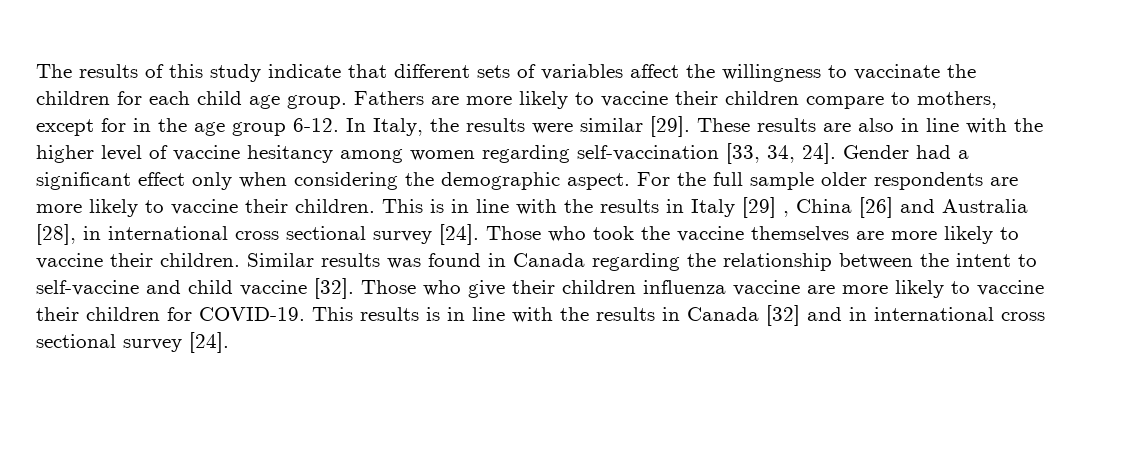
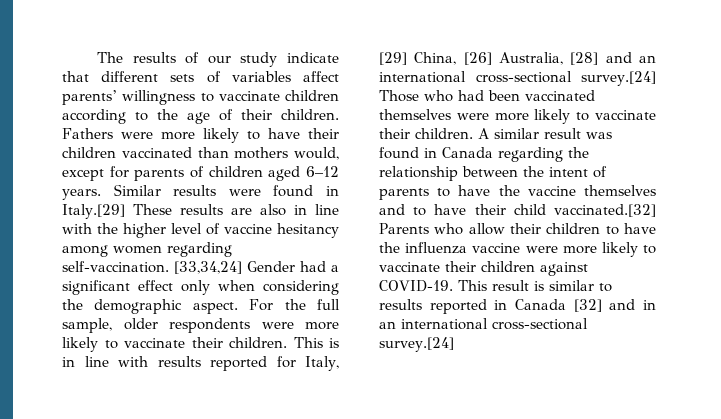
[169,64,203,78] this -> [207,56,231,64] our
[686,64,715,78] the -> [62,90,117,105] parents’
[947,64,976,78] [36,91,997,109] [36,116,690,137] the children for each child age group. Fathers are more likely to vaccine their children compare to mothers, except for in the age group 6-12. In Italy, the results were similar [29]. -> [285,90,339,101] [62,109,339,124] [62,128,339,143] [62,147,339,160] [62,166,339,181] [62,184,339,200] [62,204,125,219] children according to the age of their children. Fathers were more likely to have their children vaccinated than mothers would, except for parents of children aged 6–12 years. Similar results were found in Italy.[29]
[577,143,836,164] self-vaccination [33, 34, 24]. -> [62,261,242,274] self-vaccination. [33,34,24]
[750,172,814,190] sample -> [62,318,112,333] sample,
[990,177,1018,186] [36,199,238,217] are more likely to vaccine -> [261,322,339,330] [62,337,185,352] were more likely to vaccinate
[564,197,1028,218] [36,224,1019,245] [36,253,380,269] the results in Italy [29] , China [26] and Australia [28], in international cross sectional survey [24]. Those who took the vaccine themselves are more likely to vaccine their children. Similar results -> [157,356,340,371] [379,52,656,65] [379,71,657,86] [379,90,595,102] [379,109,656,124] [379,128,581,139] results reported for Italy, [29] China, [26] Australia, [28] and an international cross-sectional survey.[24] Those who had been vaccinated themselves were more likely to vaccinate their children. A similar result
[1018,254,1037,267] [36,278,636,299] to self-vaccine and child vaccine [32]. Those who give their children -> [593,166,607,178] [379,185,656,200] [379,204,656,217] [379,223,656,235] [379,242,400,253] of parents to have the vaccine themselves and to have their child vaccinated.[32] Parents who allow their children to have the
[807,280,1044,298] [36,307,192,321] are more likely to vaccine their children for -> [525,242,656,257] [379,261,588,276] were more likely to vaccinate their children against
[360,307,655,323] results is in line with the results -> [492,280,612,292] [379,299,487,314] result is similar to results reported
[874,307,1045,321] [36,332,229,353] international cross sectional survey [24]. -> [379,318,588,330] [379,337,454,352] an international cross-sectional survey.[24]

